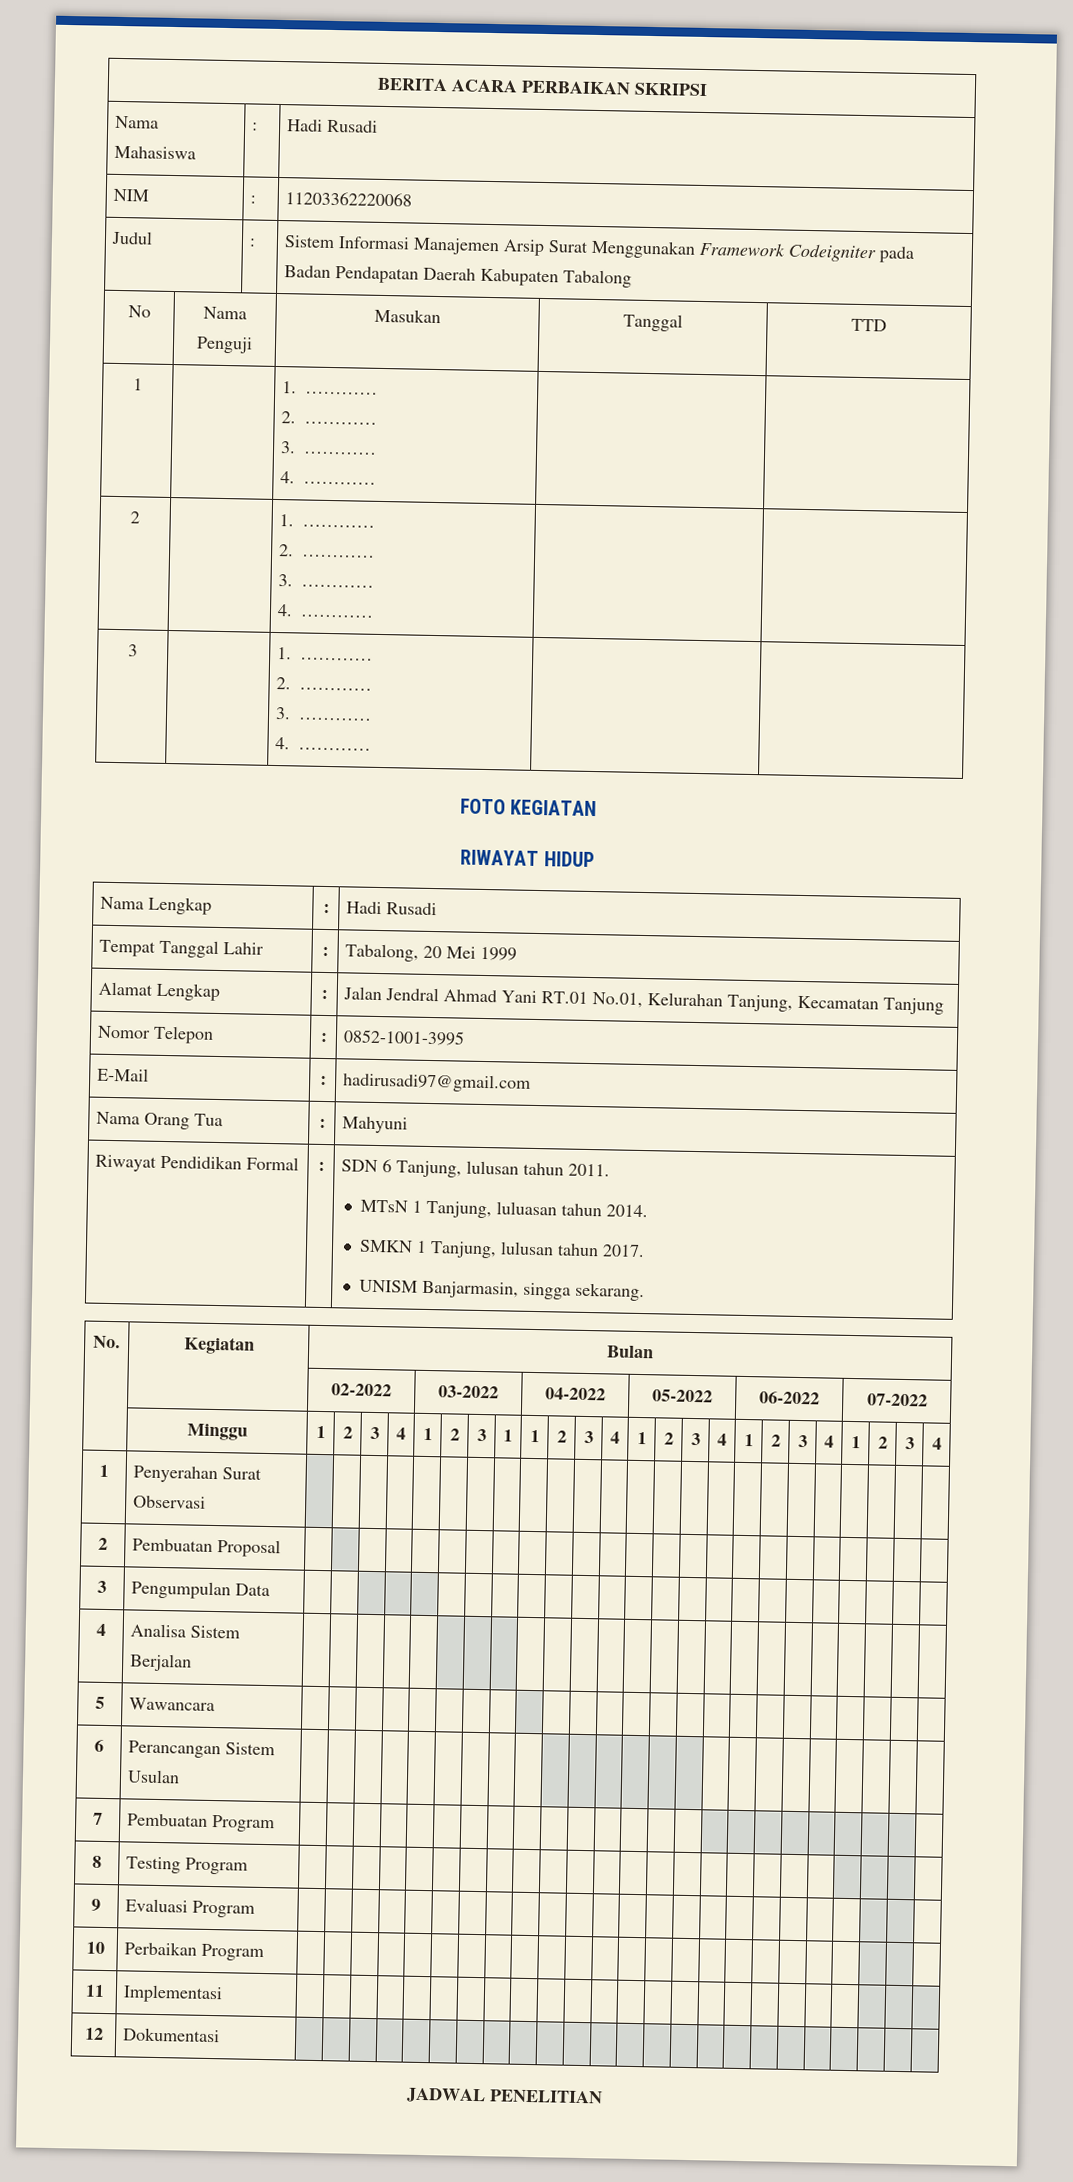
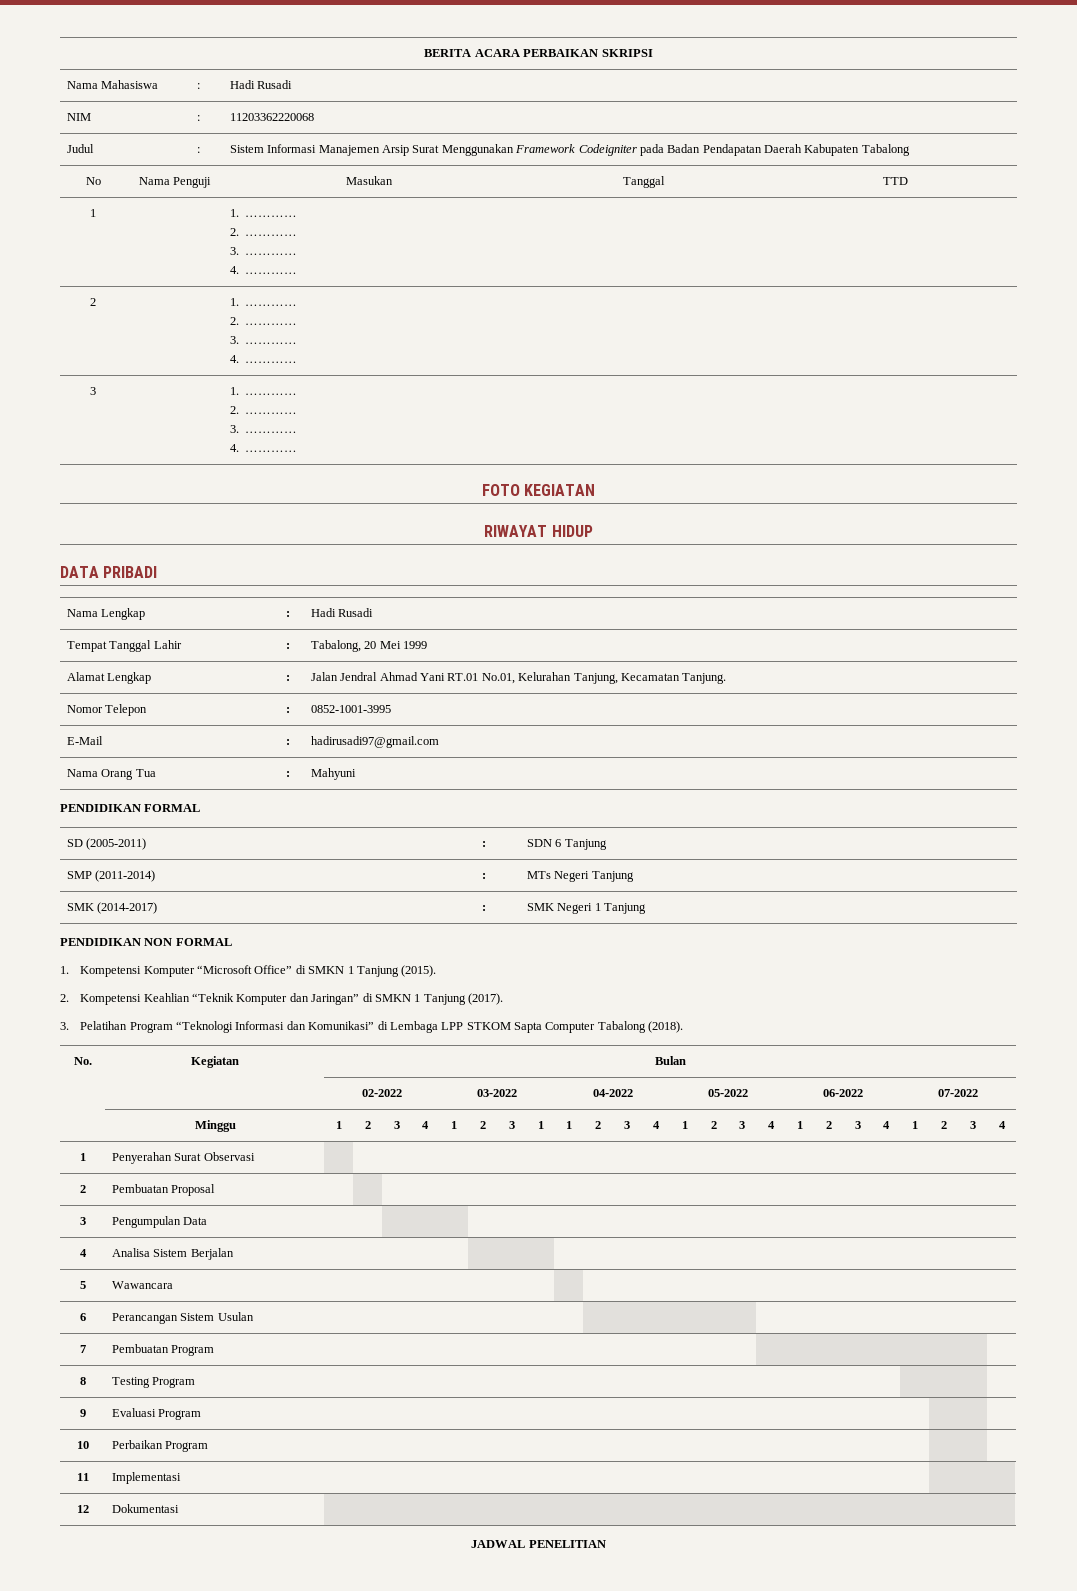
(595, 859) none -> [60,566,158,578] // DATA PRIBADI
[883,997,945,1015] Tanjung -> [682,673,727,684] Tanjung.
[95,1154,300,1172] // Riwayat Pendidikan Formal -> [60,804,201,812] [66,838,147,850] // PENDIDIKAN FORMAL // SD (2005-2011)
[396,1160,611,1178] [360,1199,649,1219] [359,1239,646,1259] [359,1279,646,1302] Tanjung, lulusan tahun 2011. // MTsN 1 Tanjung, luluasan tahun 2014. // SMKN 1 Tanjung, lulusan tahun 2017. // UNISM Banjarmasin, singga sekarang. -> [564,839,607,850] [66,870,156,882] [482,873,486,879] [526,871,634,882] [66,902,158,914] [482,905,486,911] [526,903,647,914] [60,938,232,946] [60,965,437,977] [60,993,504,1005] [60,1021,684,1033] Tanjung // SMP (2011-2014) | : | MTs Negeri Tanjung // SMK (2014-2017) | : | SMK Negeri 1 Tanjung // PENDIDIKAN NON FORMAL // 1. Kompetensi Komputer “Microsoft Office” di SMKN 1 Tanjung (2015). // 2. Kompetensi Keahlian “Teknik Komputer dan Jaringan” di SMKN 1 Tanjung (2017). // 3. Pelatihan Program “Teknologi Informasi dan Komunikasi” di Lembaga LPP STKOM Sapta Computer Tabalong (2018).

